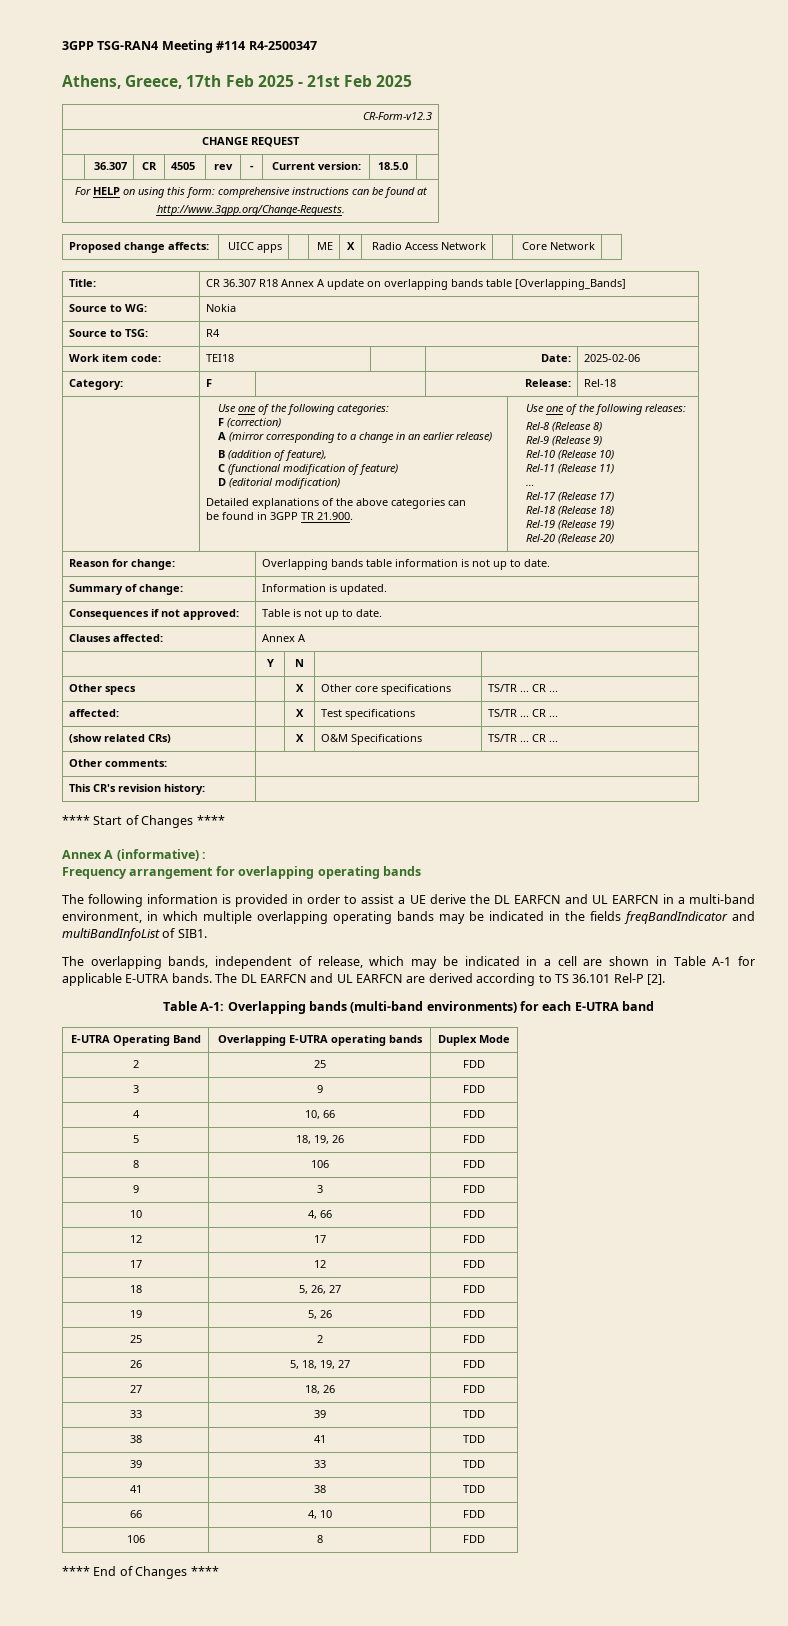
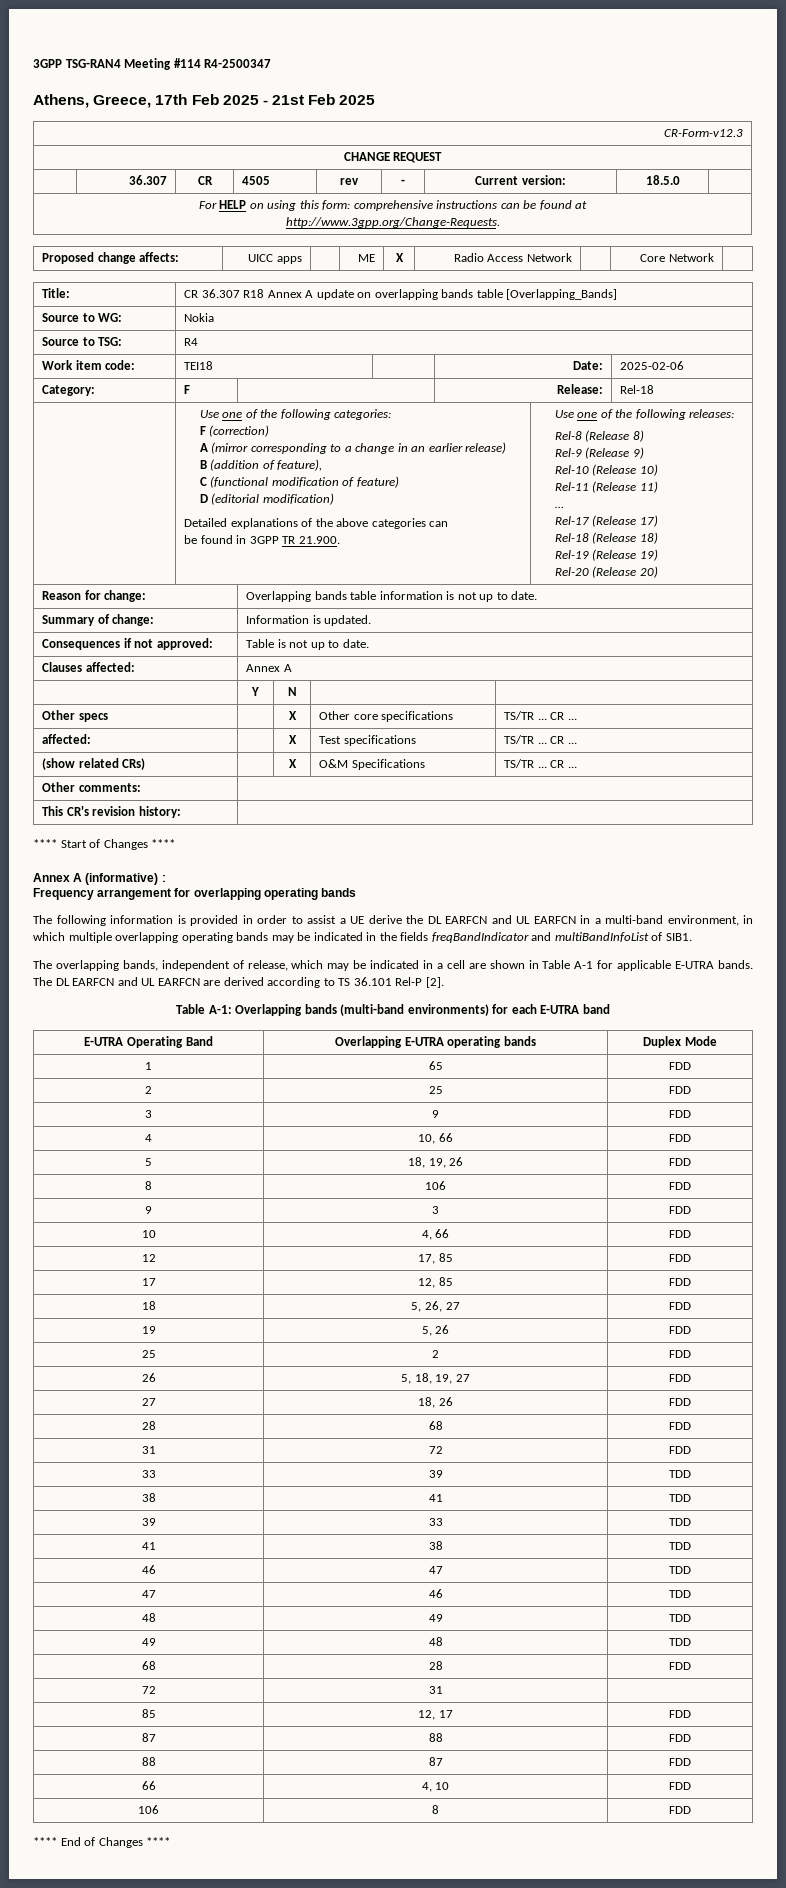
(510, 1039) none -> [145,1062,152,1070] [428,1061,443,1070] [669,1062,691,1070] // 1 | 65 | FDD
[313,1235,326,1243] 17 -> [418,1253,453,1264] 17, 85
[313,1260,326,1268] 12 -> [418,1277,453,1288] 12, 85
(485, 1389) none -> [141,1421,156,1430] [428,1421,443,1430] [669,1422,691,1430] [141,1446,156,1454] [428,1446,443,1454] [669,1446,691,1454] // 28 | 68 | FDD // 31 | 72 | FDD
(485, 1489) none -> [141,1565,156,1574] [428,1566,443,1574] [669,1566,691,1574] [141,1590,156,1598] [428,1589,443,1598] [669,1590,691,1598] [141,1613,156,1622] [428,1614,443,1622] [669,1614,691,1622] [141,1638,156,1646] [428,1637,443,1646] [669,1638,691,1646] [141,1661,156,1670] [428,1661,443,1670] [669,1662,691,1670] [141,1686,156,1694] [428,1686,443,1694] [141,1709,156,1718] [418,1710,453,1720] [669,1710,691,1718] [141,1733,156,1742] [428,1733,443,1742] [669,1734,691,1742] [141,1757,156,1766] [428,1757,443,1766] [669,1758,691,1766] // 46 | 47 | TDD // 47 | 46 | TDD // 48 | 49 | TDD // 49 | 48 | TDD // 68 | 28 | FDD // 72 | 31 | // 85 | 12, 17 | FDD // 87 | 88 | FDD // 88 | 87 | FDD

